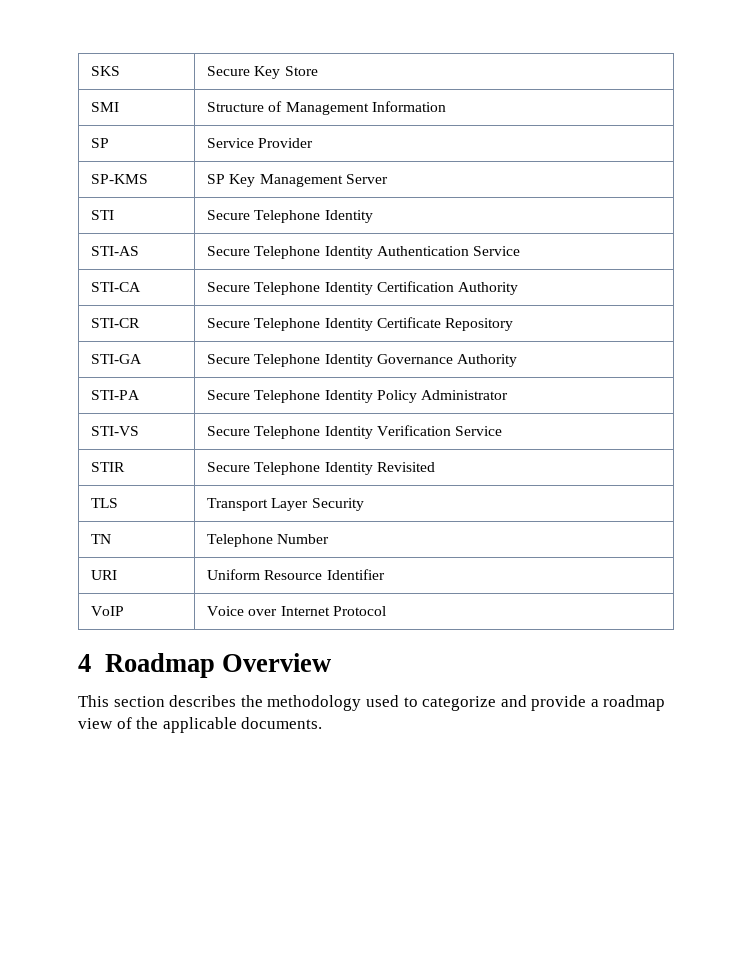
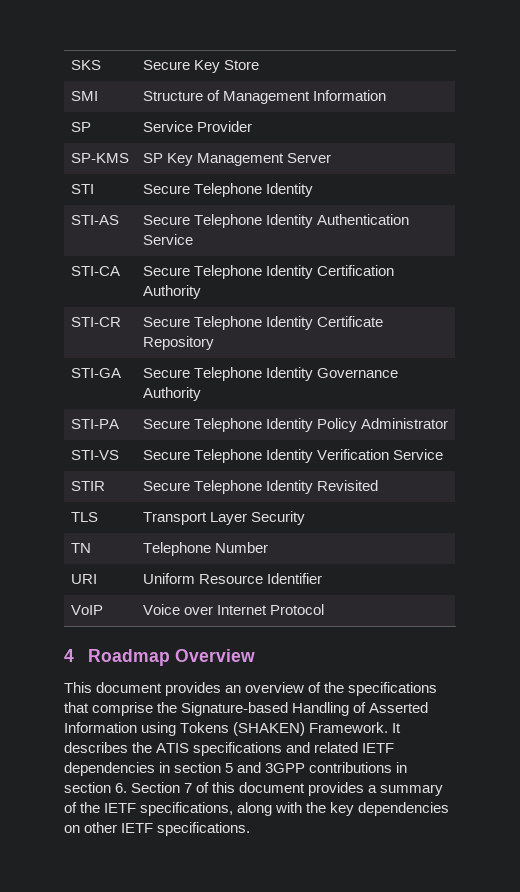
[113,695,666,711] [78,717,323,733] section describes the methodology used to categorize and provide a roadmap view of the applicable documents. -> [96,682,438,696] [64,702,429,716] [64,722,402,736] [64,742,395,756] [64,762,408,776] [64,782,444,796] [64,802,450,816] [64,822,251,836] document provides an overview of the specifications that comprise the Signature-based Handling of Asserted Information using Tokens (SHAKEN) Framework. It describes the ATIS specifications and related IETF dependencies in section 5 and 3GPP contributions in section 6. Section 7 of this document provides a summary of the IETF specifications, along with the key dependencies on other IETF specifications.

